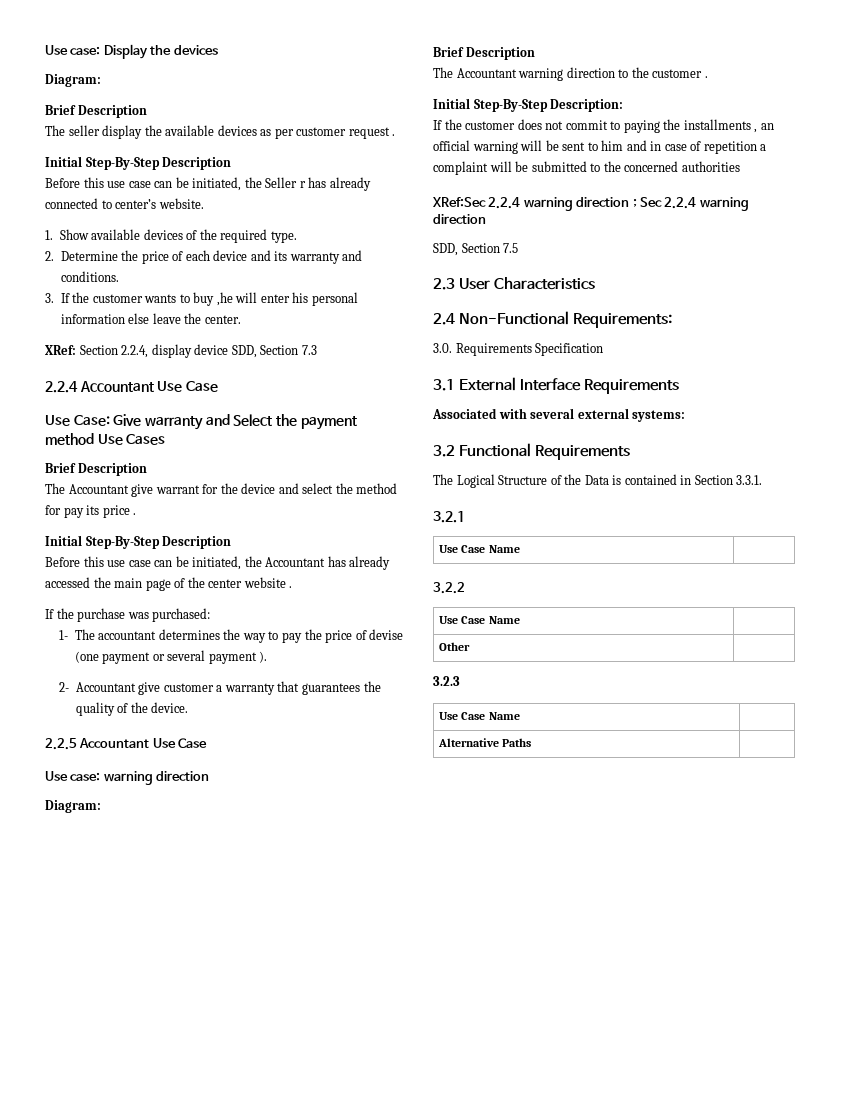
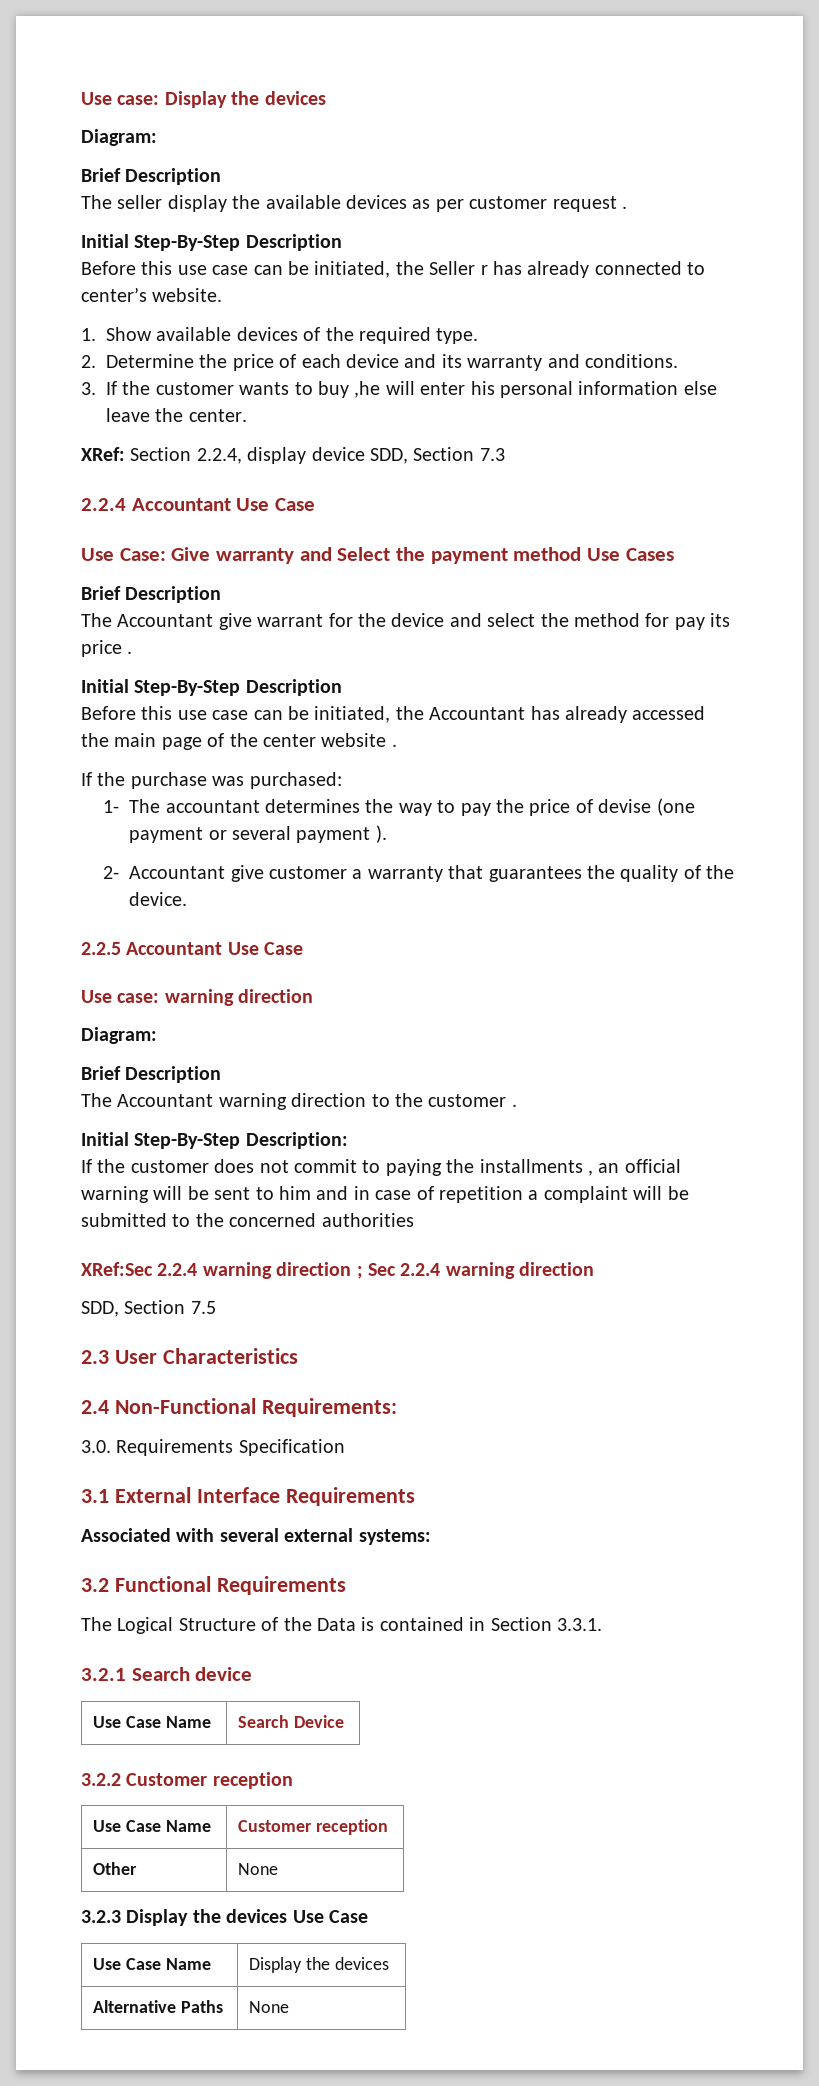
[439,545,520,553] // Use Case Name | -> [131,1667,253,1681] [93,1716,211,1728] [238,1715,344,1728] Search device // Use Case Name | Search Device
[439,616,520,624] // Use Case Name | -> [126,1772,293,1789] [93,1820,211,1832] [238,1819,388,1835] Customer reception // Use Case Name | Customer reception
(471, 646) | -> [238,1863,279,1875] | None
[439,712,520,720] // Use Case Name | -> [126,1909,368,1926] [93,1958,211,1970] [249,1957,389,1973] Display the devices Use Case // Use Case Name | Display the devices
(532, 742) | -> [249,2001,290,2013] | None

